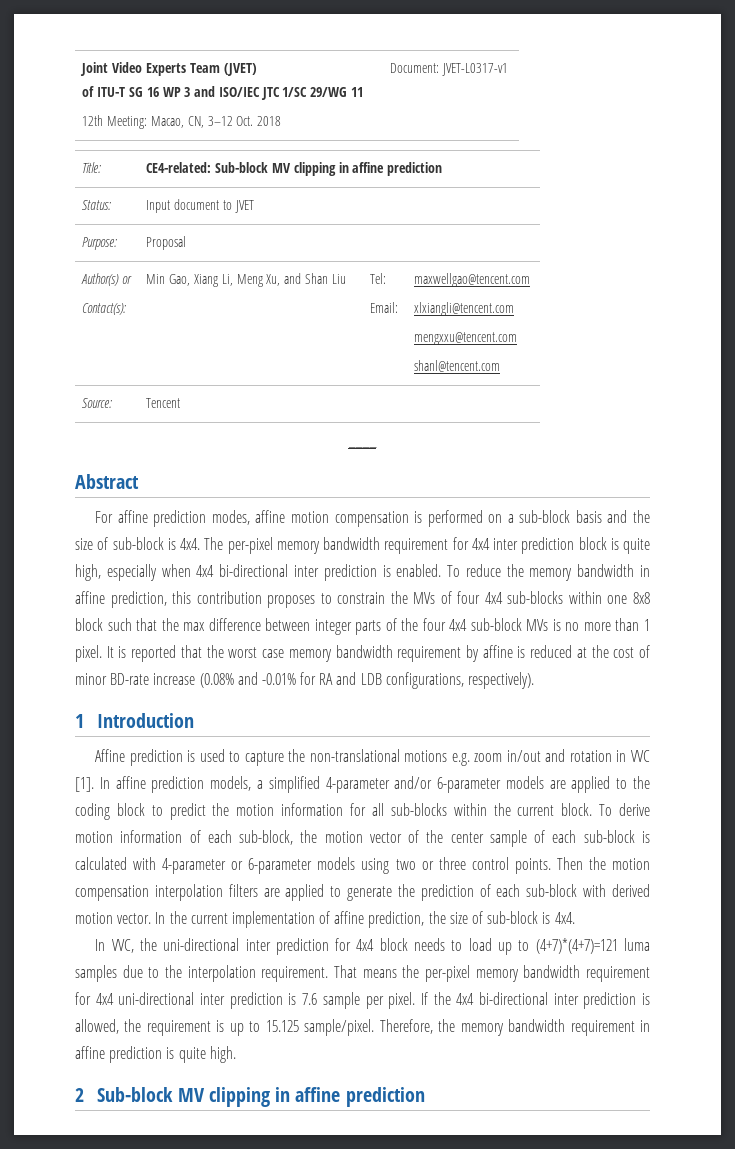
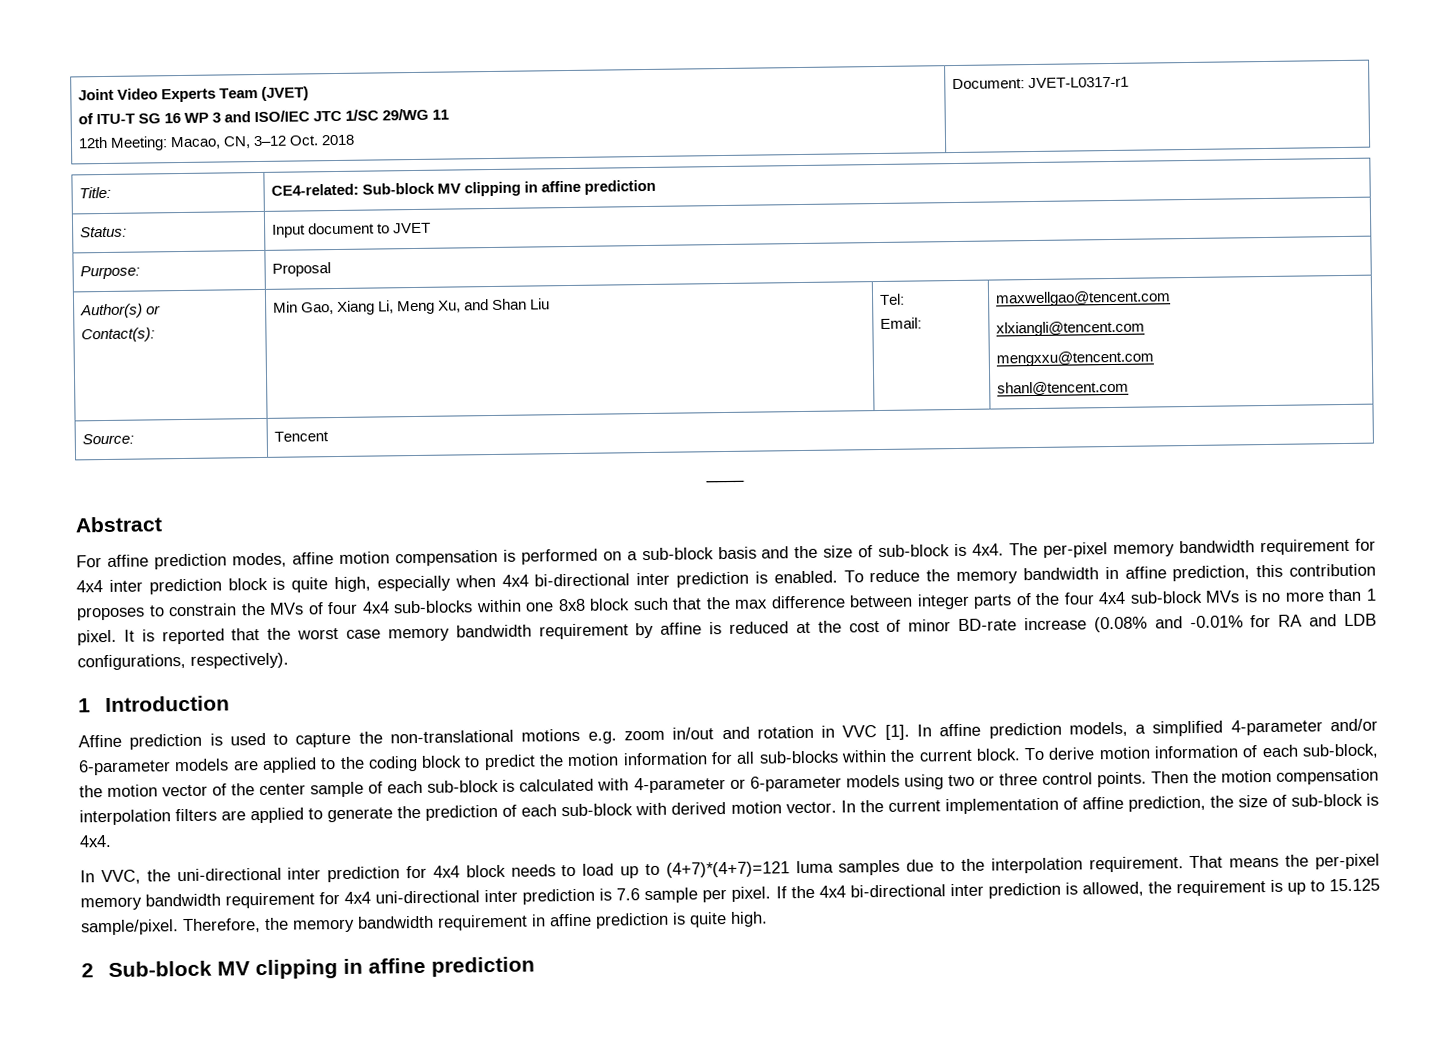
[442,63,509,76] JVET-L0317-v1 -> [1027,76,1129,89] JVET-L0317-r1

